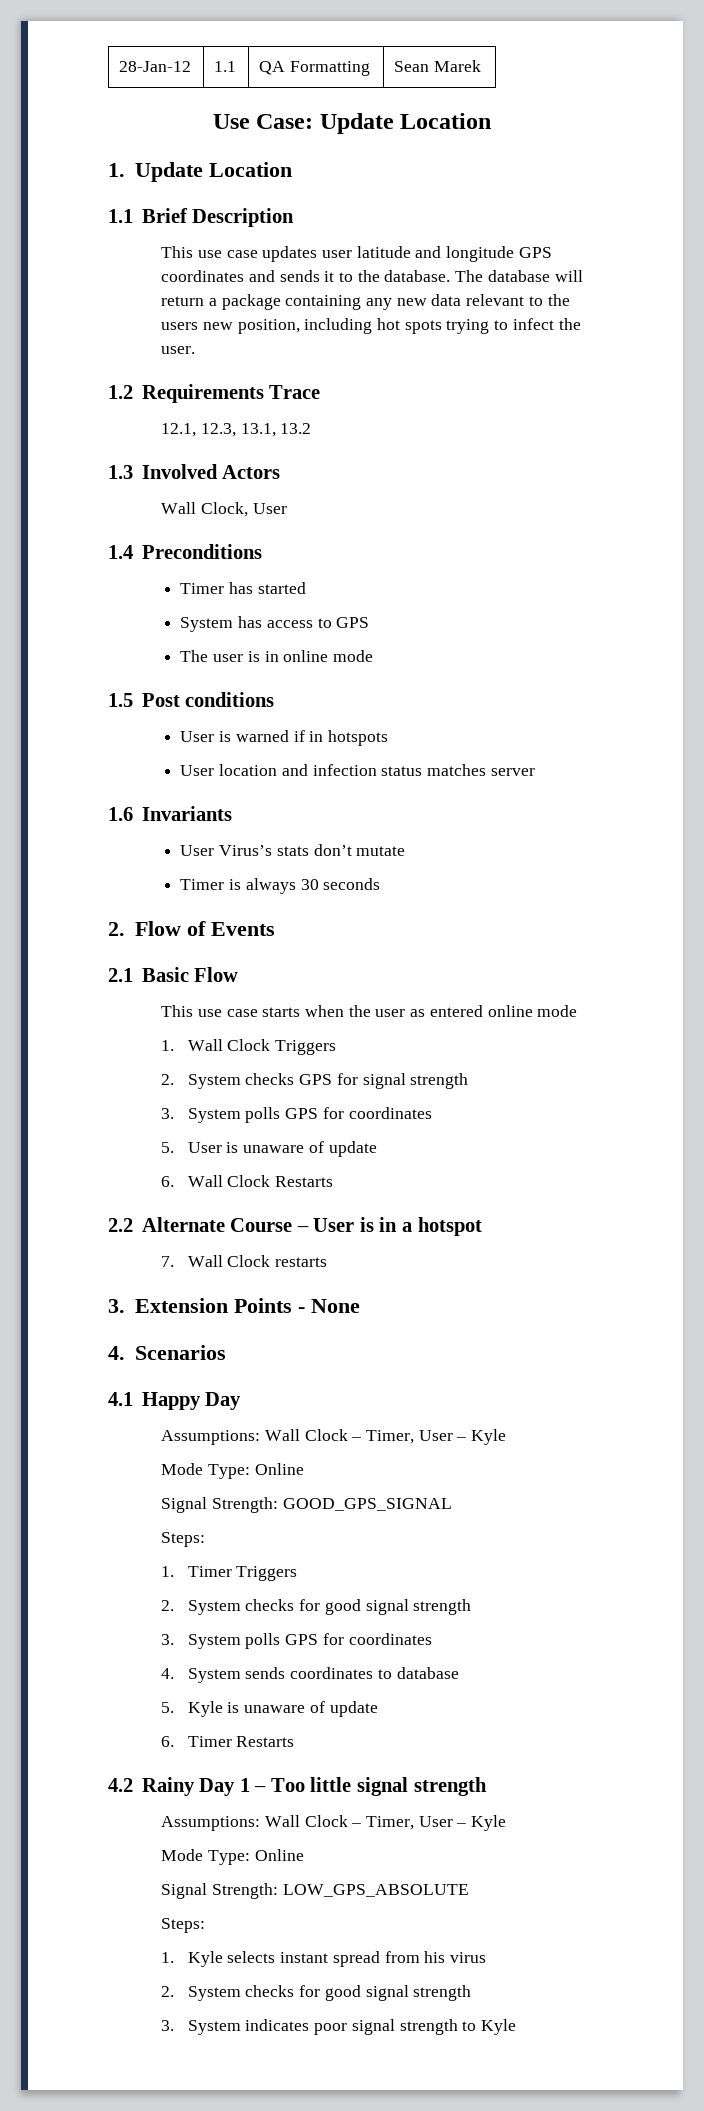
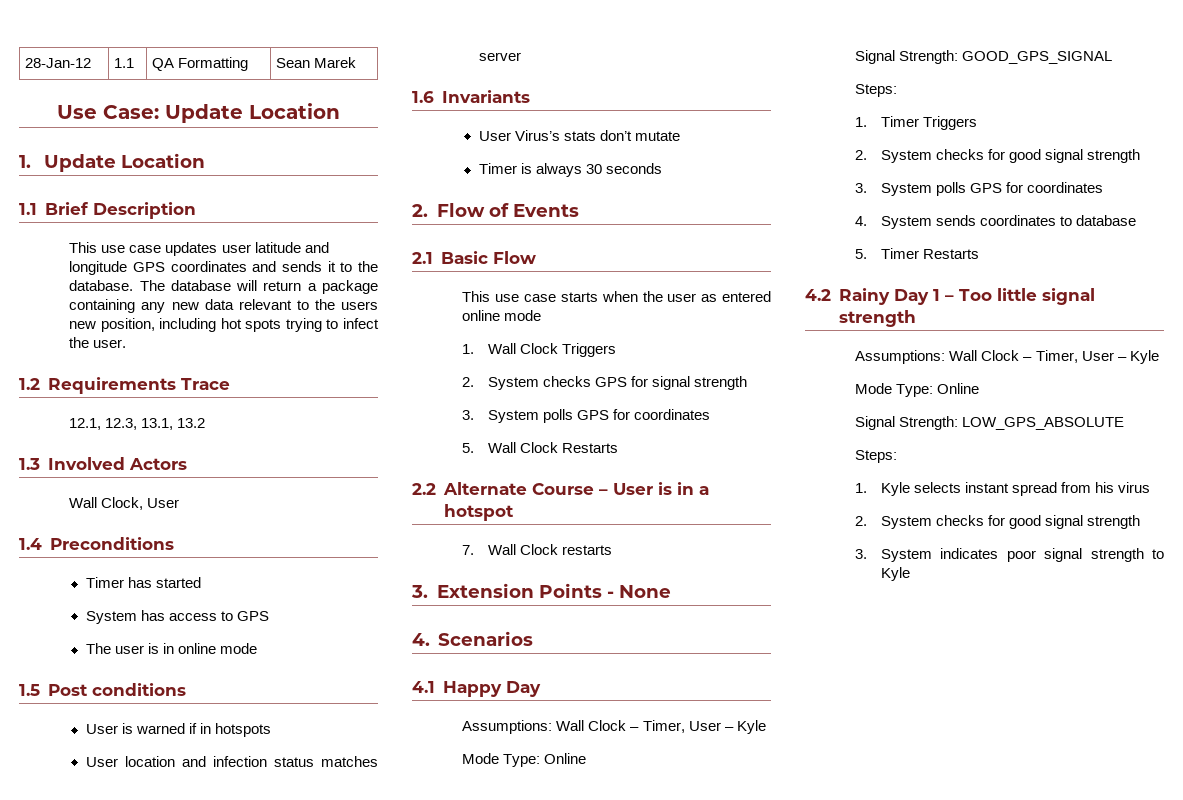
[187,1141,377,1157] [161,1176,175,1187] User is unaware of update // 6. -> (475, 448) none
[187,1701,378,1717] [161,1736,175,1747] Kyle is unaware of update // 6. -> (868, 254) none

